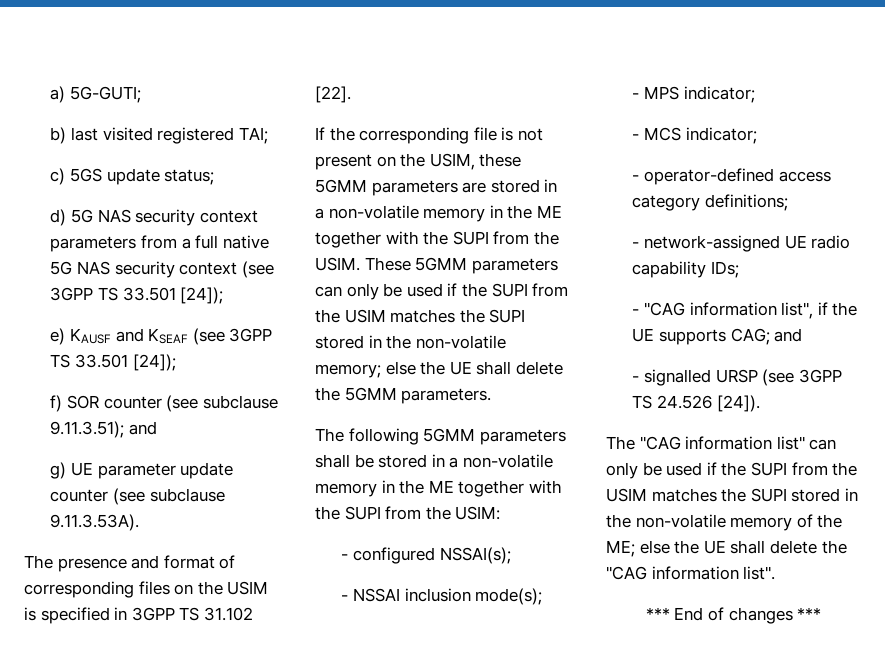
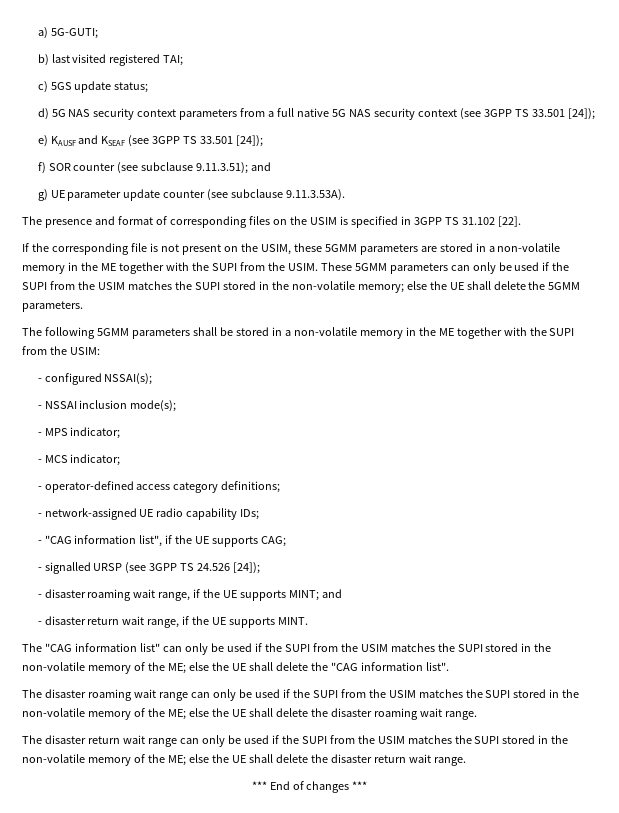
[774,328,803,342] and -> (287, 541) none
[716,395,760,412] [24]). -> [233,562,261,574] [37,589,343,601] [37,616,309,628] [24]); // - disaster roaming wait range, if the UE supports MINT; and // - disaster return wait range, if the UE supports MINT.
(776, 573) none -> [22,689,580,701] [22,708,477,720] [22,735,569,747] [22,754,466,766] // The disaster roaming wait range can only be used if the SUPI from the USIM matches the SUPI stored in the non-volatile memory of the ME; else the UE shall delete the disaster roaming wait range. // The disaster return wait range can only be used if the SUPI from the USIM matches the SUPI stored in the non-volatile memory of the ME; else the UE shall delete the disaster return wait range.

